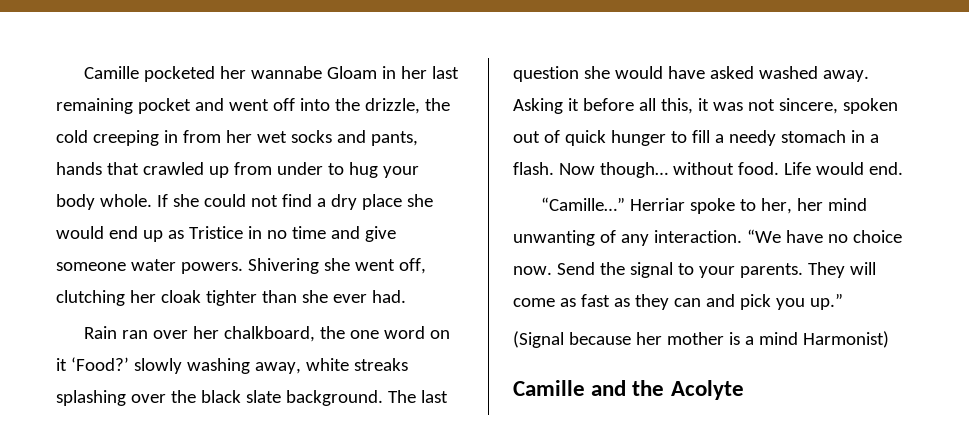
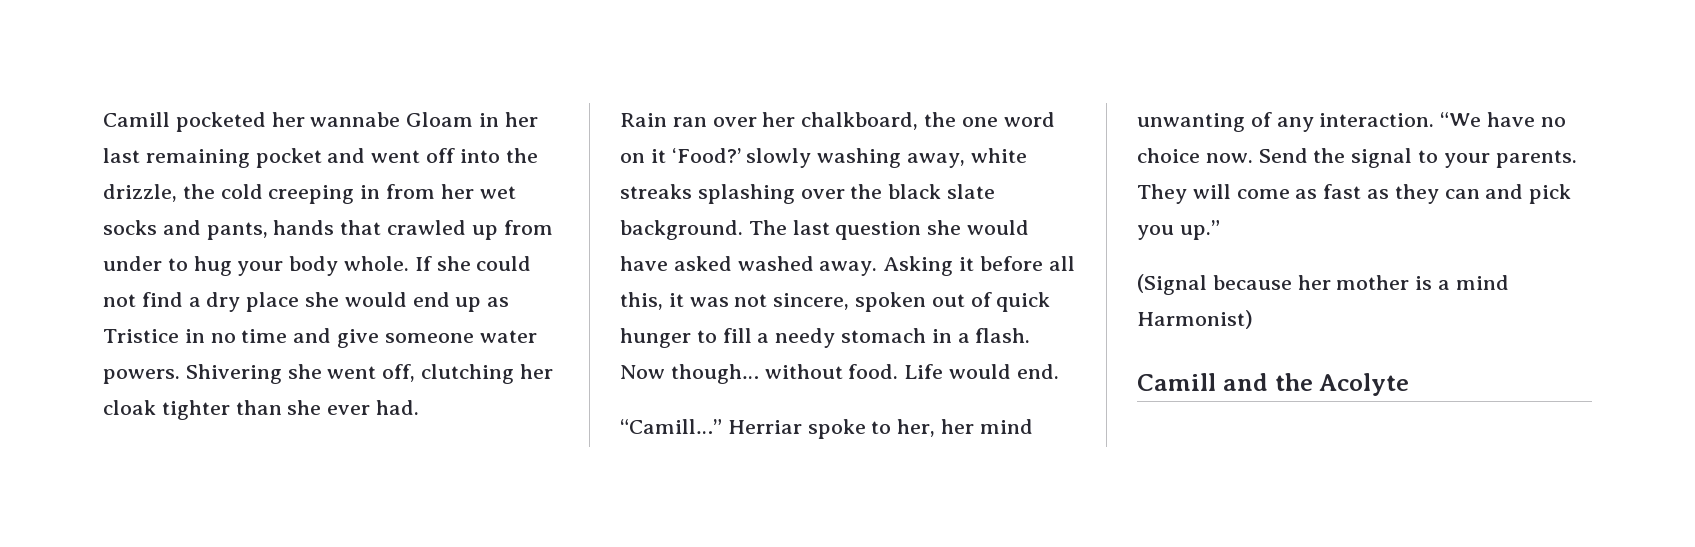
[84,66,140,79] Camille -> [103,112,170,127] Camill
[541,197,626,211] “Camille…” -> [620,419,722,434] “Camill…”
[513,380,585,396] Camille -> [1137,373,1216,391] Camill

